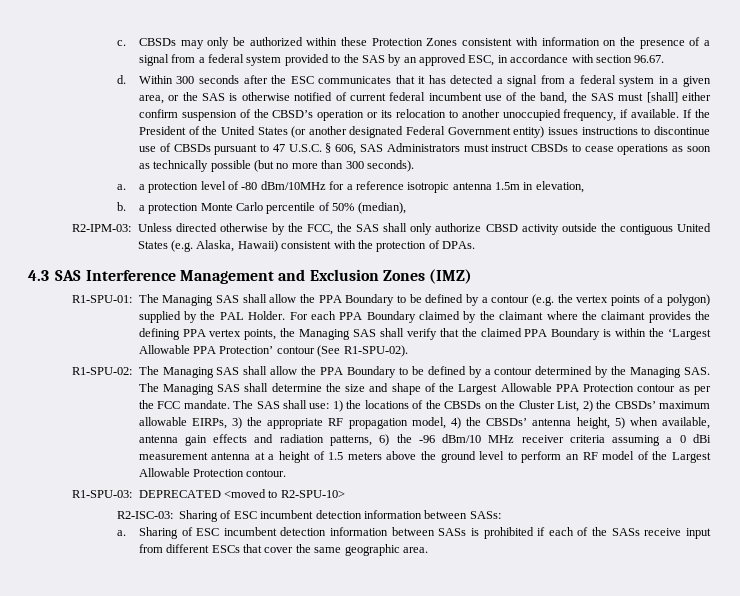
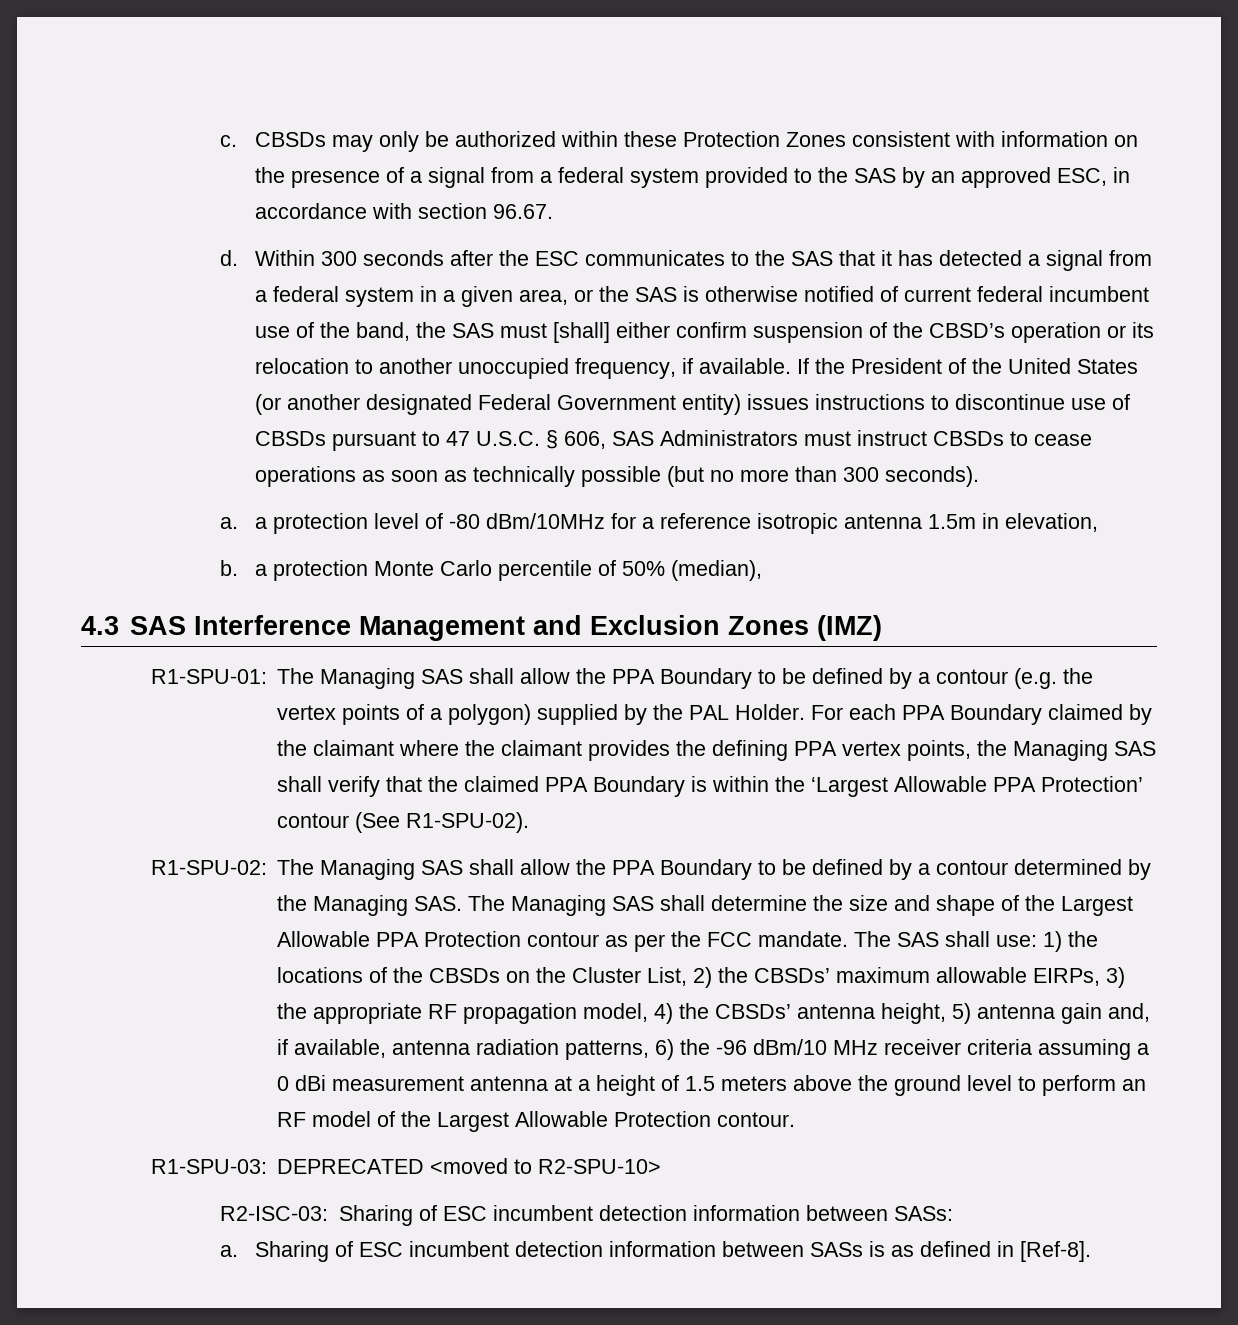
(392, 80) none -> [731,250,834,266] to the SAS
[72,223,711,235] [137,240,476,252] // R2-IPM-03: Unless directed otherwise by the FCC, the SAS shall only authorize CBSD activity outside the contiguous United States (e.g. Alaska, Hawaii) consistent with the protection of DPAs. -> (763, 570) none
[629,417,710,429] [138,434,274,446] when available, antenna gain effects and -> [977,1003,1151,1024] [277,1039,471,1058] antenna gain and, if available, antenna
[483,527,711,539] [138,544,428,556] prohibited if each of the SASs receive input from different ESCs that cover the same geographic area. -> [891,1241,1092,1262] as defined in [Ref-8].

